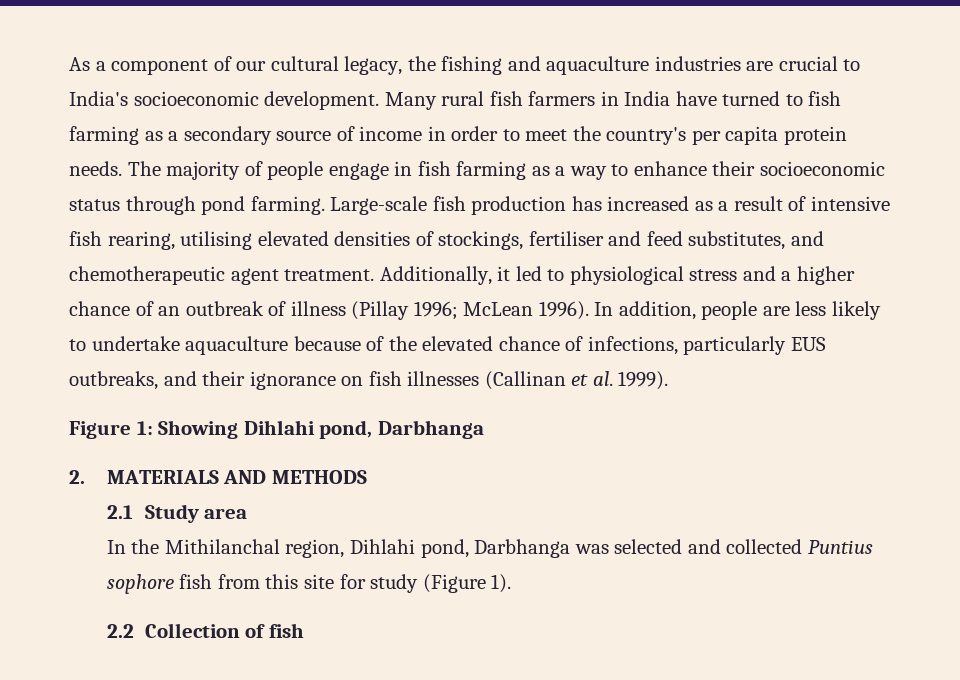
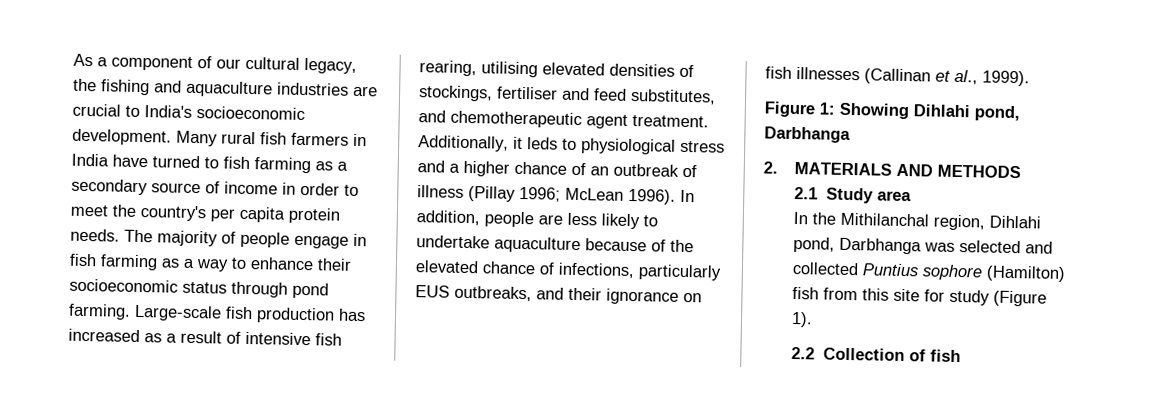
[515,266,542,281] led -> [527,137,558,150] leds
[592,371,613,386] al. -> [954,69,978,85] al.,
(174, 584) none -> [986,265,1067,282] (Hamilton)

